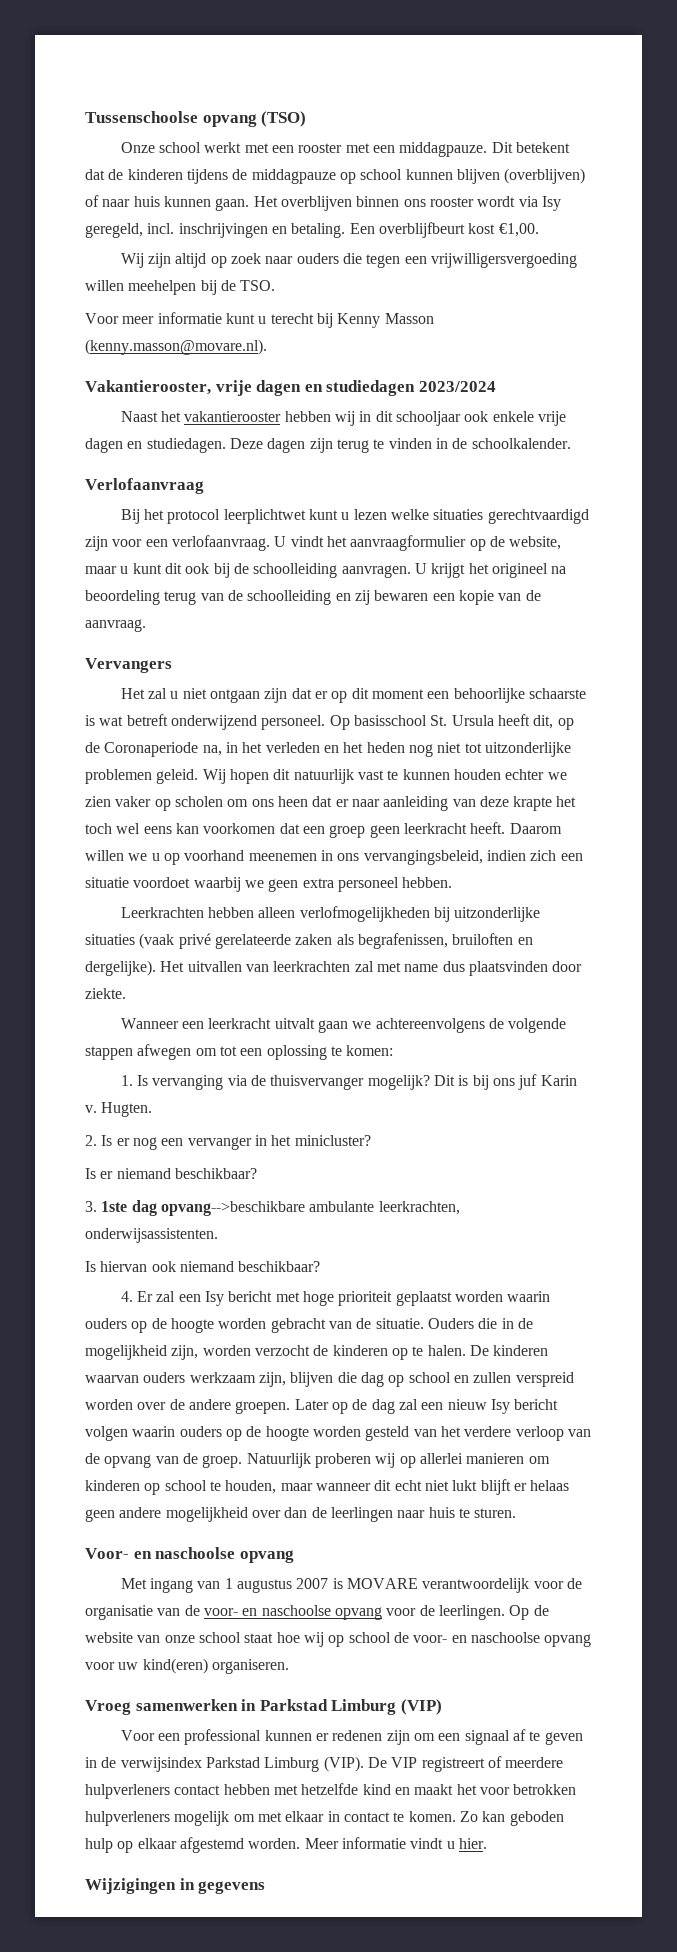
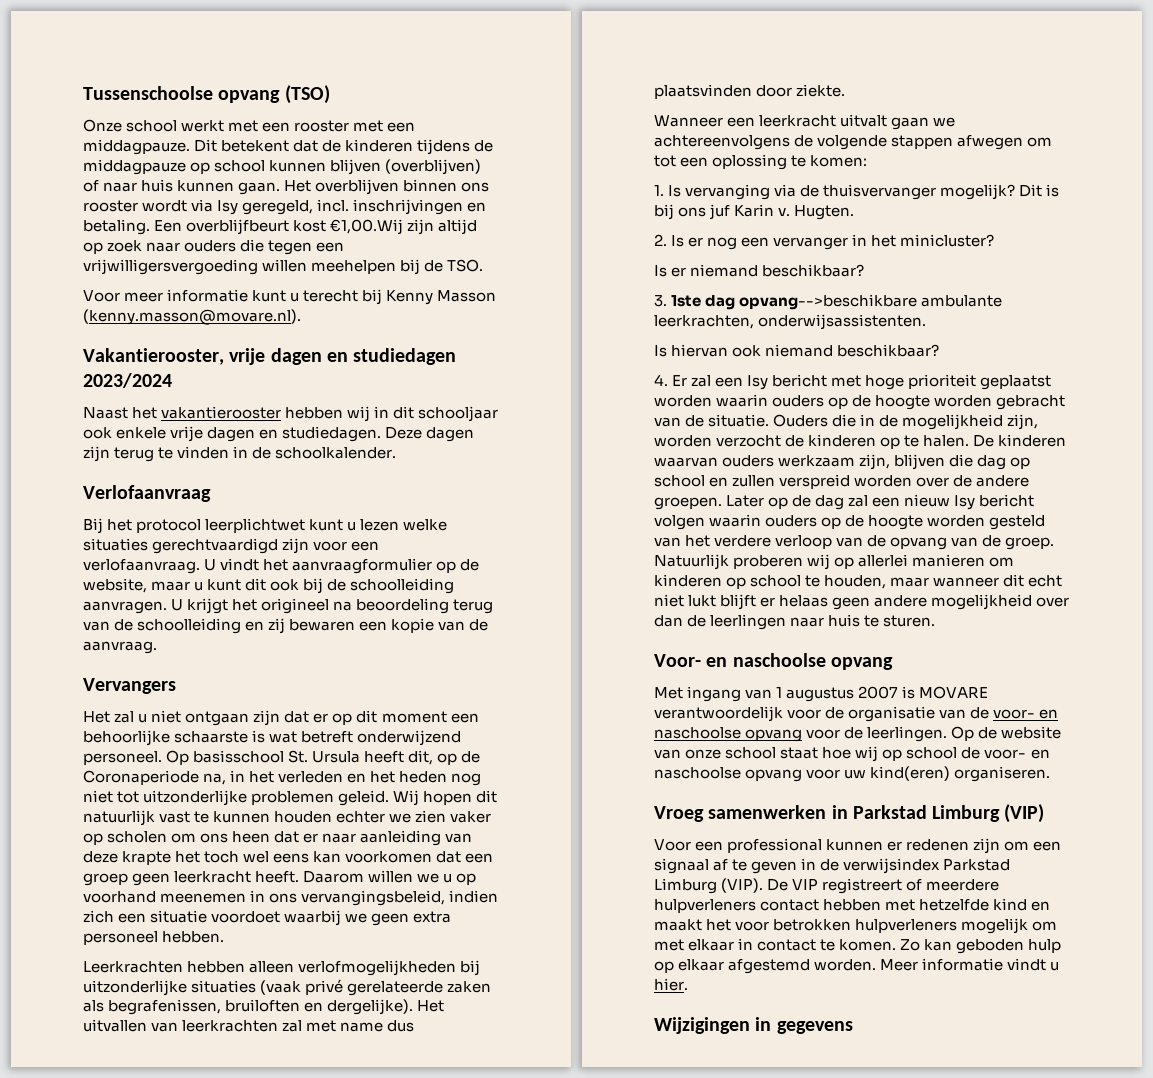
[498,223,539,237] [120,253,144,268] €1,00. // Wij -> [330,219,404,235] €1,00.Wij

